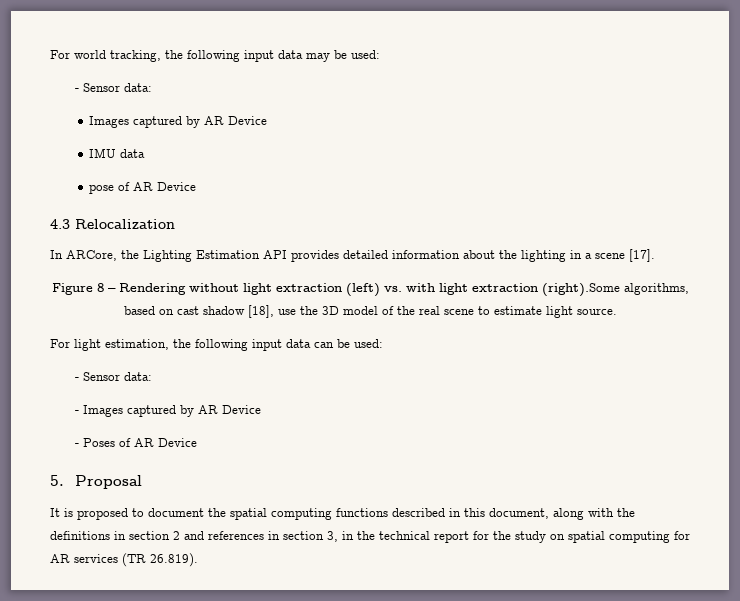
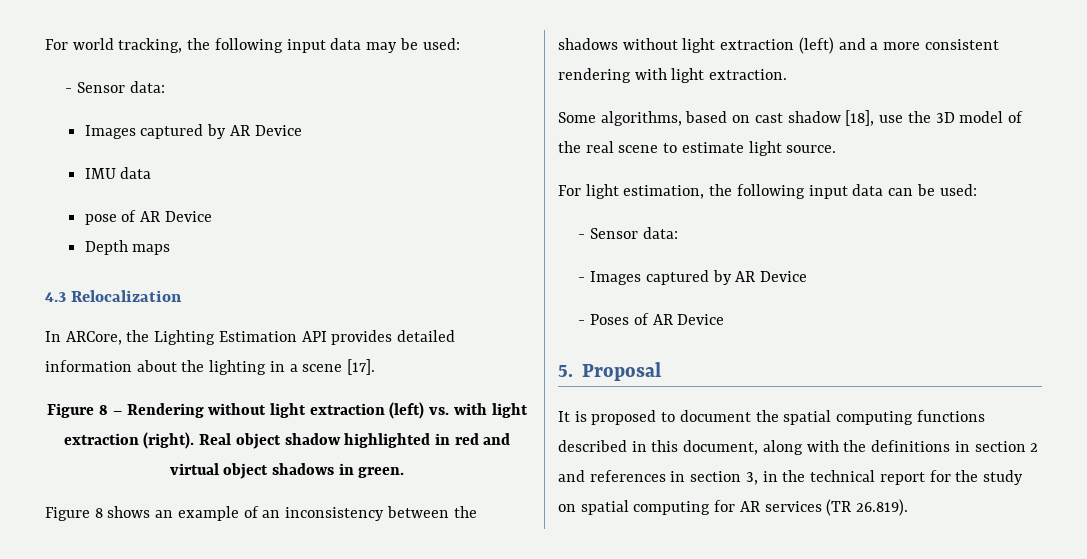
(197, 186) none -> [84,240,171,255] // Depth maps
[541,283,620,297] (right).Some -> [143,432,511,449] [169,463,405,479] [45,506,477,521] [558,37,999,54] [558,68,788,83] [558,112,596,123] (right). Real object shadow highlighted in red and virtual object shadows in green. // Figure 8 shows an example of an inconsistency between the shadows without light extraction (left) and a more consistent rendering with light extraction. // Some

